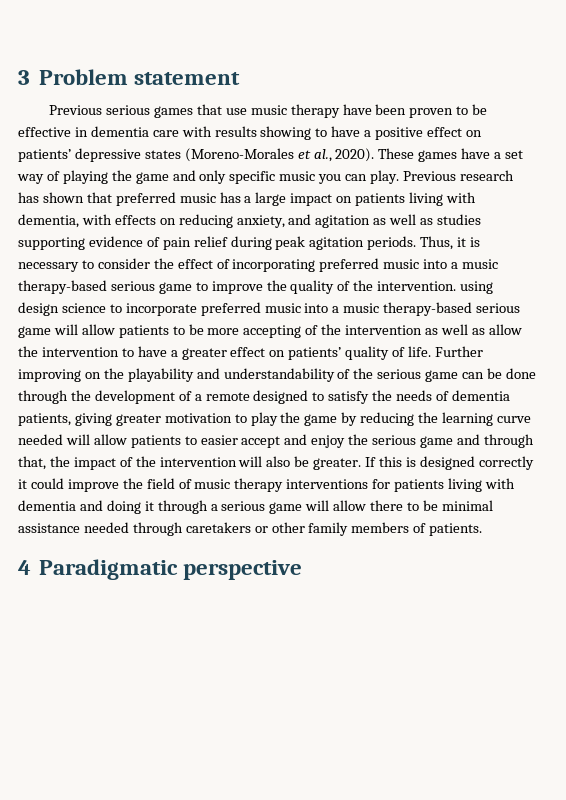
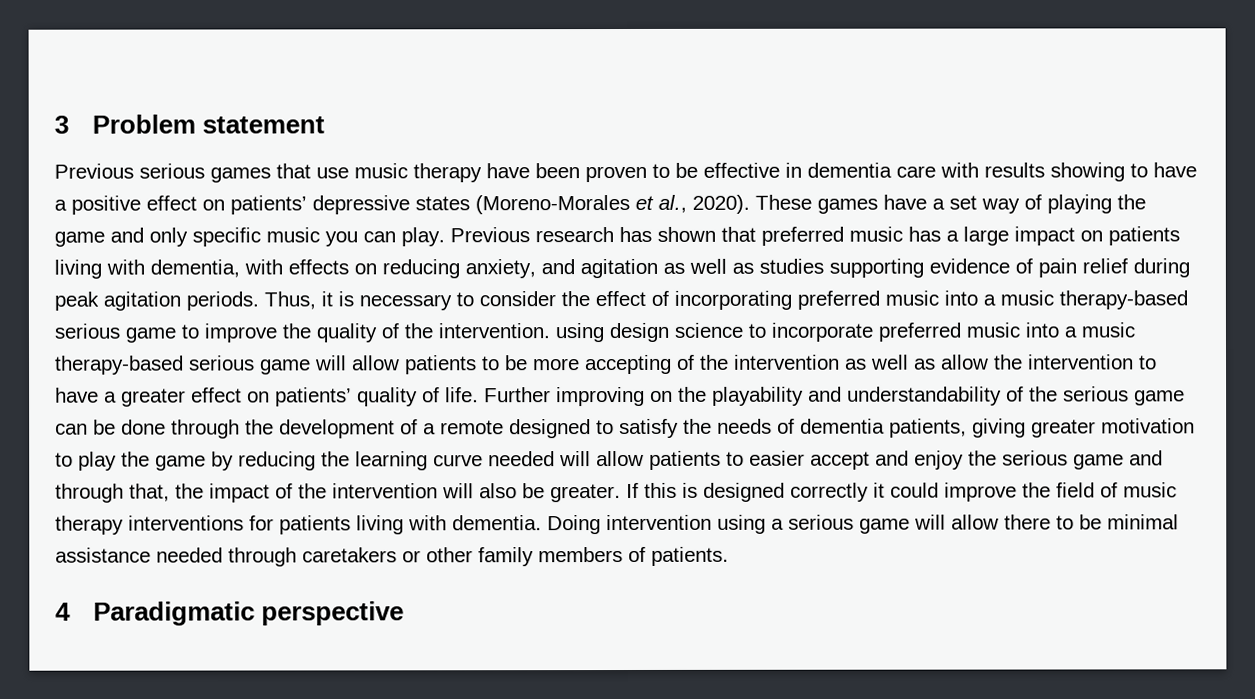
[18,500,208,514] dementia and doing it through -> [452,514,766,535] dementia. Doing intervention using

